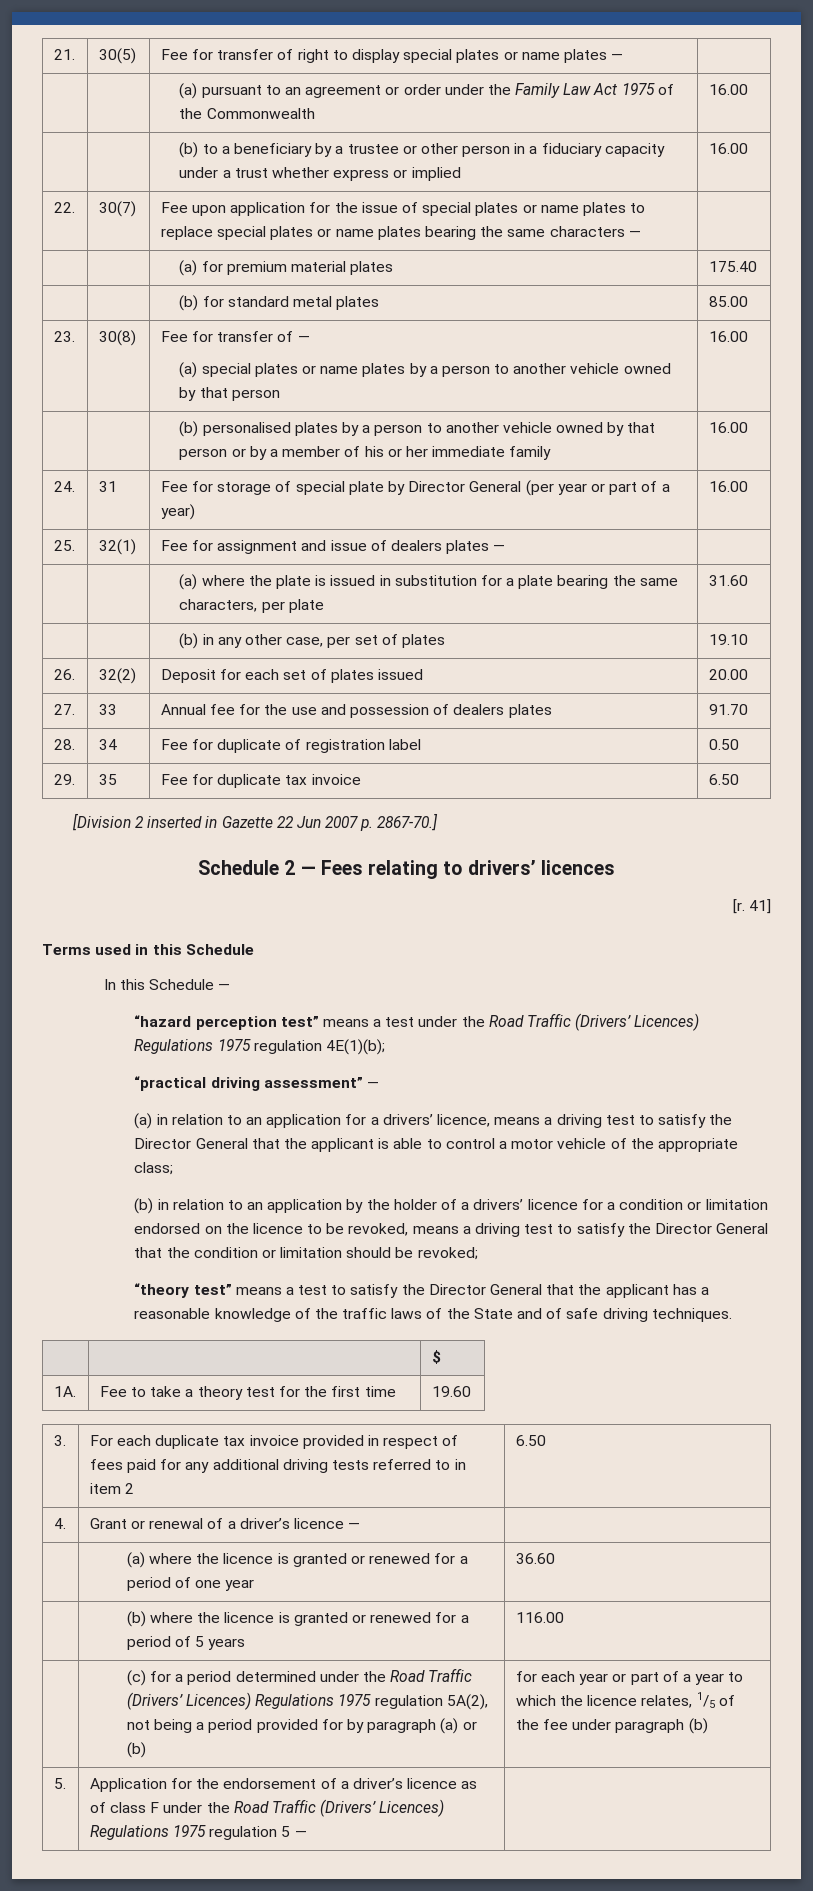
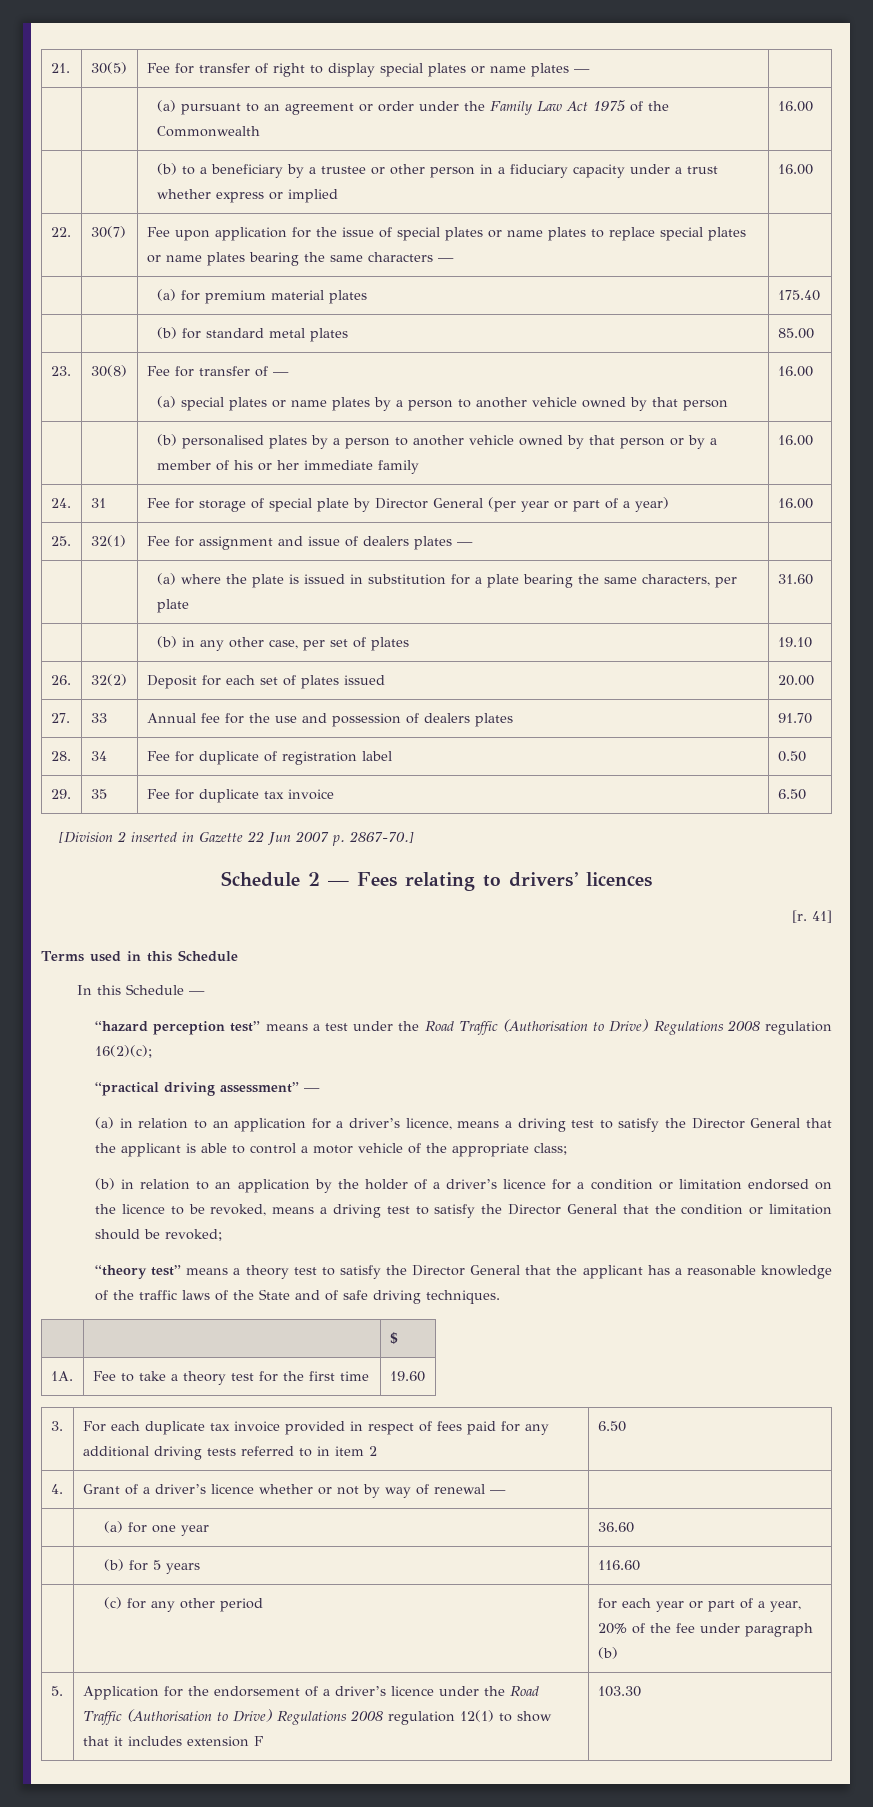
[575,1013,700,1031] [134,1039,385,1055] (Drivers’ Licences) Regulations 1975 regulation 4E(1)(b); -> [503,1019,832,1035] [95,1045,153,1058] (Authorisation to Drive) Regulations 2008 regulation 16(2)(c);
[382,1114,433,1125] drivers’ -> [349,1118,401,1128] driver’s
[473,1199,524,1210] drivers’ -> [446,1179,498,1189] driver’s
(294, 1291) none -> [245,1265,289,1279] theory
[131,1518,361,1529] [126,1552,468,1568] [126,1577,255,1591] [515,1553,555,1564] [126,1611,469,1627] [126,1636,192,1650] or renewal of a driver’s licence — | // | (a) where the licence is granted or renewed for a period of one year | 36.60 // | (b) where the licence is granted or renewed for a period of -> [124,1484,506,1498] [104,1521,210,1536] [597,1522,634,1533] [104,1559,149,1571] of a driver’s licence whether or not by way of renewal — | // | (a) for one year | 36.60 // | (b) for
[515,1612,564,1623] 116.00 -> [597,1560,640,1571] 116.60
[175,1668,473,1685] [126,1692,488,1710] [126,1718,477,1734] [126,1742,146,1758] a period determined under the Road Traffic (Drivers’ Licences) Regulations 1975 regulation 5A(2), not being a period provided for by paragraph (a) or (b) -> [151,1598,264,1612] any other period
[695,1672,744,1685] [515,1692,715,1708] year to which the licence relates, 1/5 -> [769,1601,801,1612] [597,1623,627,1634] year, 20%
[461,1781,478,1789] [89,1799,445,1817] [89,1825,307,1840] as of class F under the Road Traffic (Drivers’ Licences) Regulations 1975 regulation 5 — | -> [438,1686,539,1697] [82,1709,552,1725] [82,1736,263,1747] [597,1686,641,1697] under the Road Traffic (Authorisation to Drive) Regulations 2008 regulation 12(1) to show that it includes extension F | 103.30

